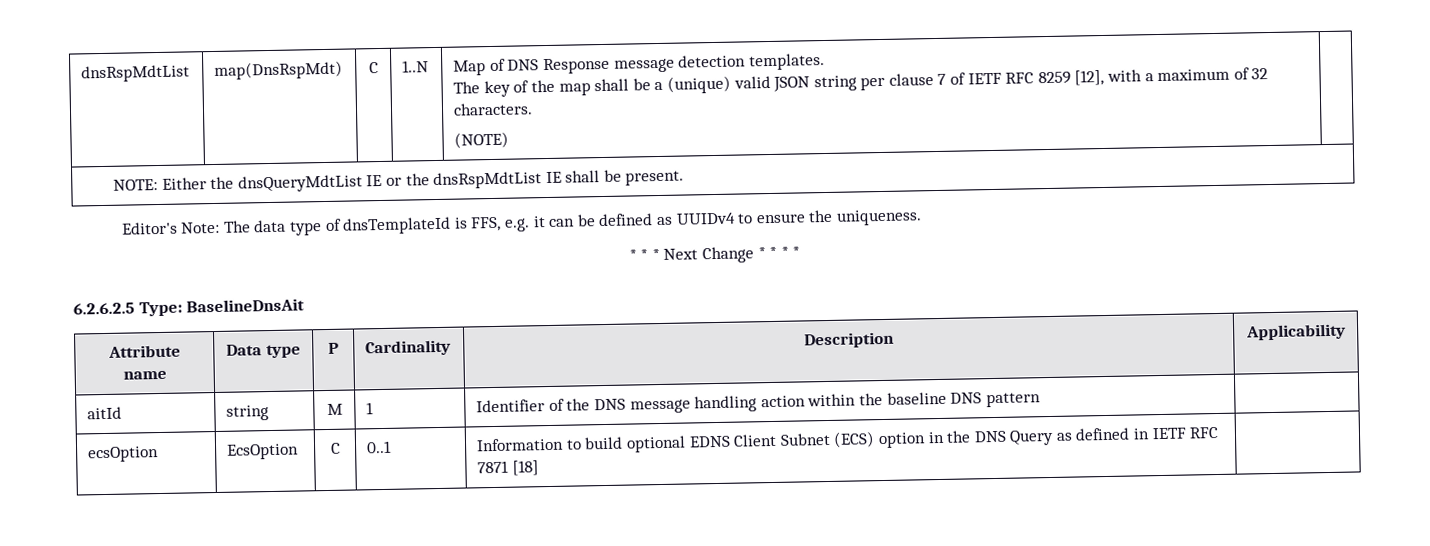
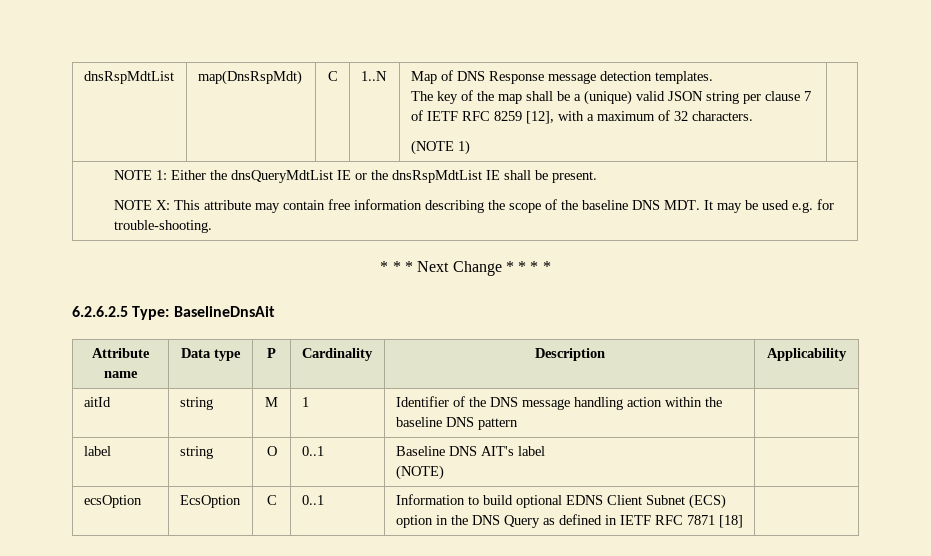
[454,131,510,149] [112,179,158,191] (NOTE) | // NOTE: -> [410,140,470,155] [113,170,167,180] (NOTE 1) | // NOTE 1:
[120,209,922,236] // Editor's Note: The data type of dnsTemplateId is FFS, e.g. it can be defined as UUIDv4 to ensure the uniqueness. -> [113,199,834,213] [113,220,212,233] // NOTE X: This attribute may contain free information describing the scope of the baseline DNS MDT. It may be used e.g. for trouble-shooting.
(1041, 400) none -> [83,446,111,456] [179,446,213,459] [266,446,277,456] [301,446,324,456] [395,446,545,456] [395,465,444,480] // label | string | O | 0..1 | Baseline DNS AIT's label // (NOTE) |

